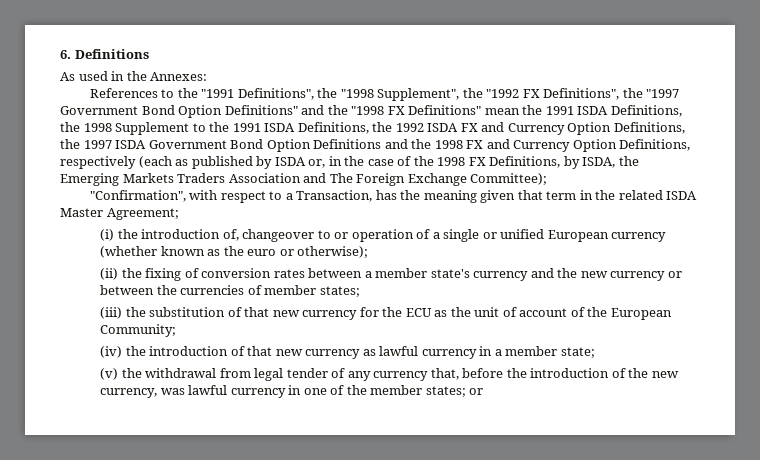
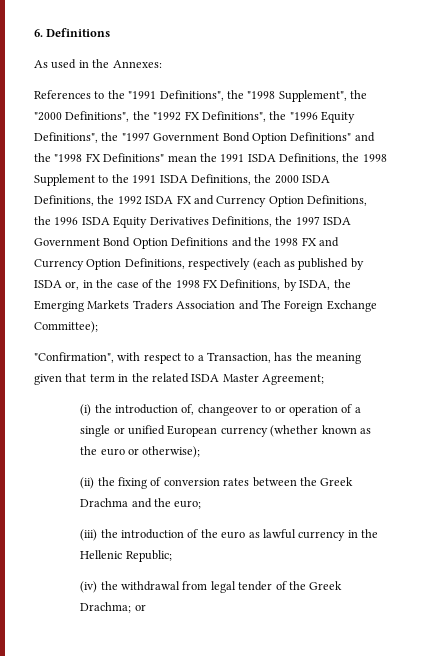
(483, 93) none -> [34,111,150,122] "2000 Definitions", the
(643, 93) none -> [289,111,355,123] [34,132,119,143] "1996 Equity Definitions", the
(393, 127) none -> [274,175,330,184] [34,195,115,206] 2000 ISDA Definitions, the
(80, 144) none -> [54,216,293,228] 1996 ISDA Equity Derivatives Definitions, the
[364,268,682,281] [100,285,360,297] [100,307,672,320] [100,324,177,337] [100,346,595,359] [100,368,119,380] a member state's currency and the new currency or between the currencies of member states; // (iii) the substitution of that new currency for the ECU as the unit of account of the European Community; // (iv) the introduction of that new currency as lawful currency in a member state; // (v) -> [299,477,354,486] [80,498,202,509] [80,529,379,541] [80,550,172,562] [80,581,98,593] the Greek Drachma and the euro; // (iii) the introduction of the euro as lawful currency in the Hellenic Republic; // (iv)
[347,368,679,381] [100,385,466,398] any currency that, before the introduction of the new currency, was lawful currency in one of the member states; -> [288,581,343,590] [80,602,132,613] the Greek Drachma;

